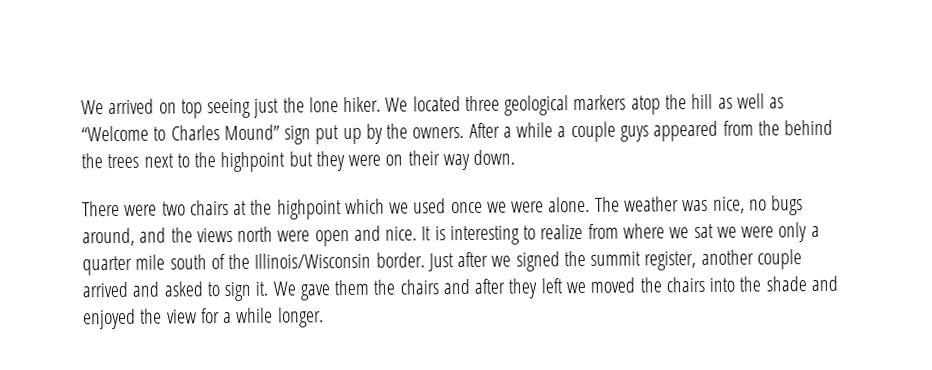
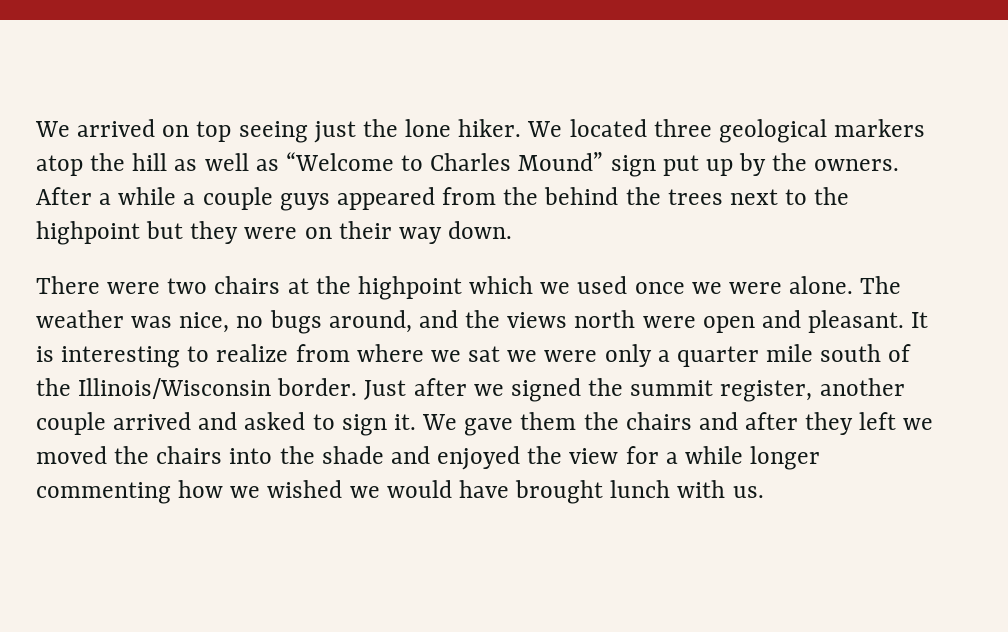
[385,226,418,241] nice. -> [808,310,905,333] pleasant.
[277,307,324,328] longer. -> [750,446,821,470] [36,480,764,504] longer commenting how we wished we would have brought lunch with us.

